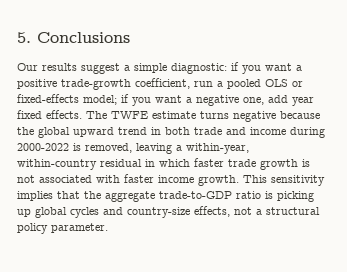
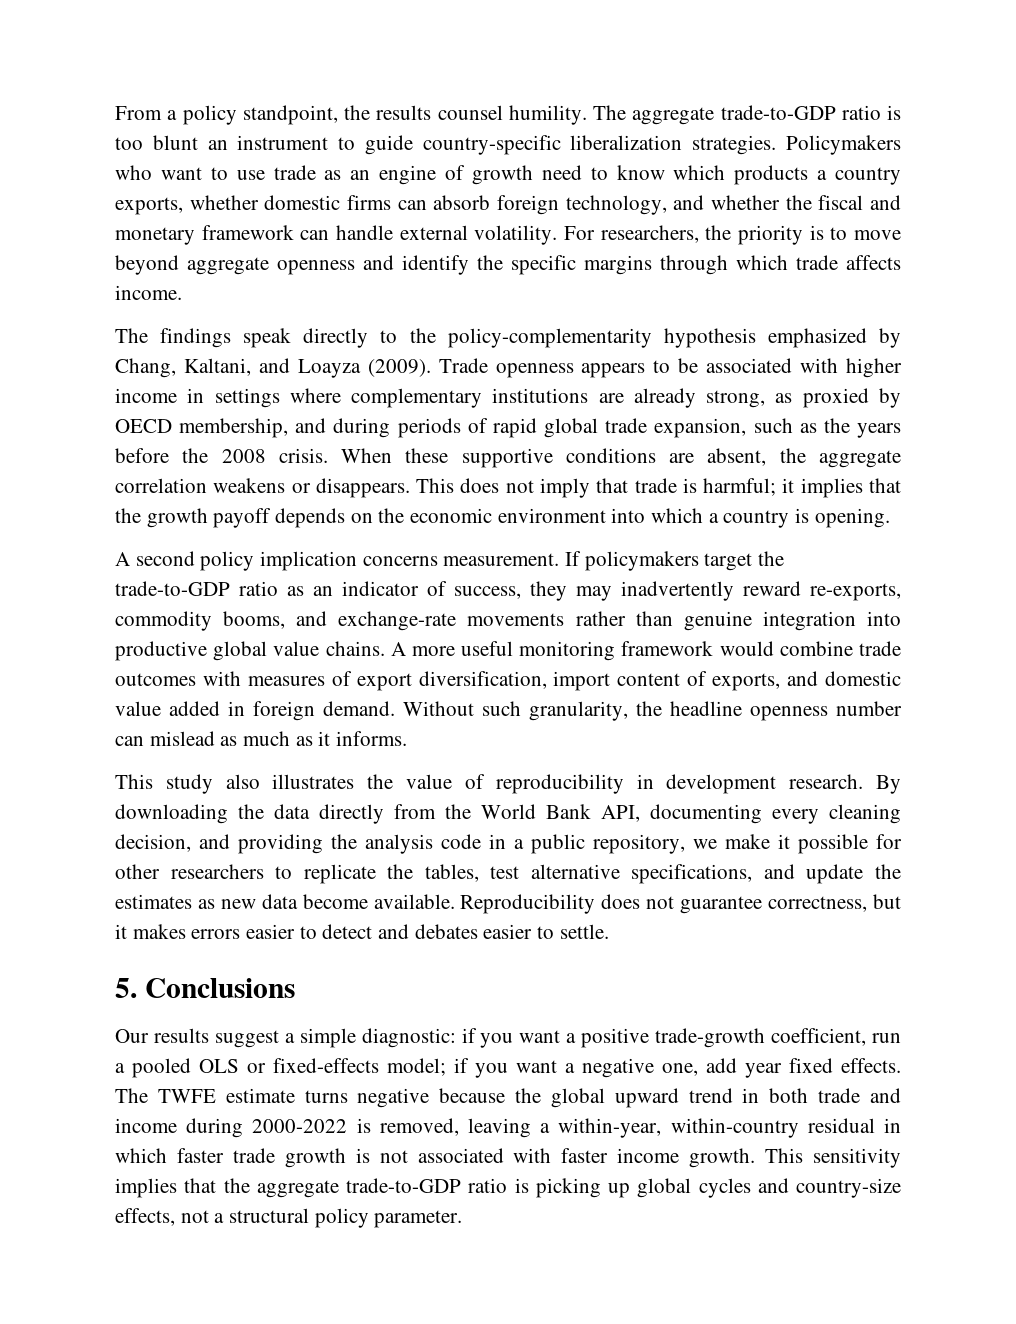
(17, 37) none -> [115,105,901,125] [115,135,902,155] [115,165,901,185] [115,195,901,215] [115,225,901,245] [115,255,901,275] [115,285,182,300] [115,328,901,348] [115,358,902,378] [115,388,901,408] [115,418,901,438] [115,448,901,468] [115,478,902,498] [115,508,890,528] [115,551,785,571] [115,581,901,601] [115,611,901,631] [115,641,901,661] [115,671,901,691] [115,701,902,721] [115,731,408,746] [115,774,902,794] [115,804,901,824] [115,834,902,854] [115,864,901,884] [115,894,901,914] [115,924,609,939] From a policy standpoint, the results counsel humility. The aggregate trade-to-GDP ratio is too blunt an instrument to guide country-specific liberalization strategies. Policymakers who want to use trade as an engine of growth need to know which products a country exports, whether domestic firms can absorb foreign technology, and whether the fiscal and monetary framework can handle external volatility. For researchers, the priority is to move beyond aggregate openness and identify the specific margins through which trade affects income. // The findings speak directly to the policy-complementarity hypothesis emphasized by Chang, Kaltani, and Loayza (2009). Trade openness appears to be associated with higher income in settings where complementary institutions are already strong, as proxied by OECD membership, and during periods of rapid global trade expansion, such as the years before the 2008 crisis. When these supportive conditions are absent, the aggregate correlation weakens or disappears. This does not imply that trade is harmful; it implies that the growth payoff depends on the economic environment into which a country is opening. // A second policy implication concerns measurement. If policymakers target the trade-to-GDP ratio as an indicator of success, they may inadvertently reward re-exports, commodity booms, and exchange-rate movements rather than genuine integration into productive global value chains. A more useful monitoring framework would combine trade outcomes with measures of export diversification, import content of exports, and domestic value added in foreign demand. Without such granularity, the headline openness number can mislead as much as it informs. // This study also illustrates the value of reproducibility in development research. By downloading the data directly from the World Bank API, documenting every cleaning decision, and providing the analysis code in a public repository, we make it possible for other researchers to replicate the tables, test alternative specifications, and update the estimates as new data become available. Reproducibility does not guarantee correctness, but it makes errors easier to detect and debates easier to settle. //

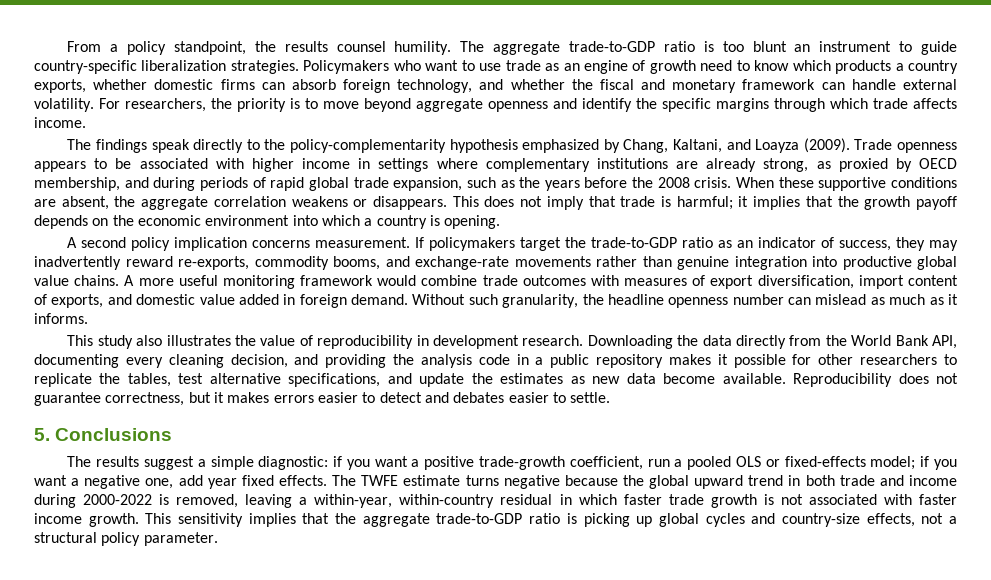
[876,775,902,794] [115,804,228,824] By downloading -> [587,335,673,349] Downloading
[593,834,770,854] repository, we make -> [596,354,711,368] repository makes
[115,1029,149,1043] Our -> [67,456,92,467] The

